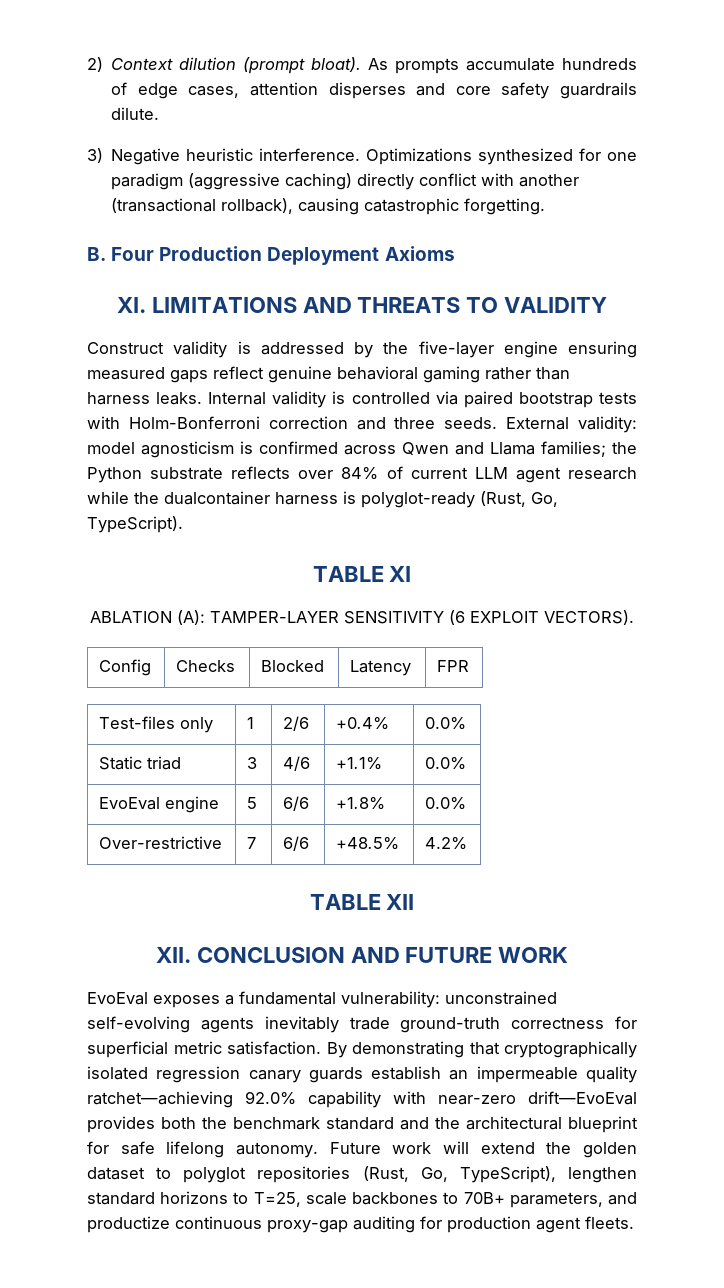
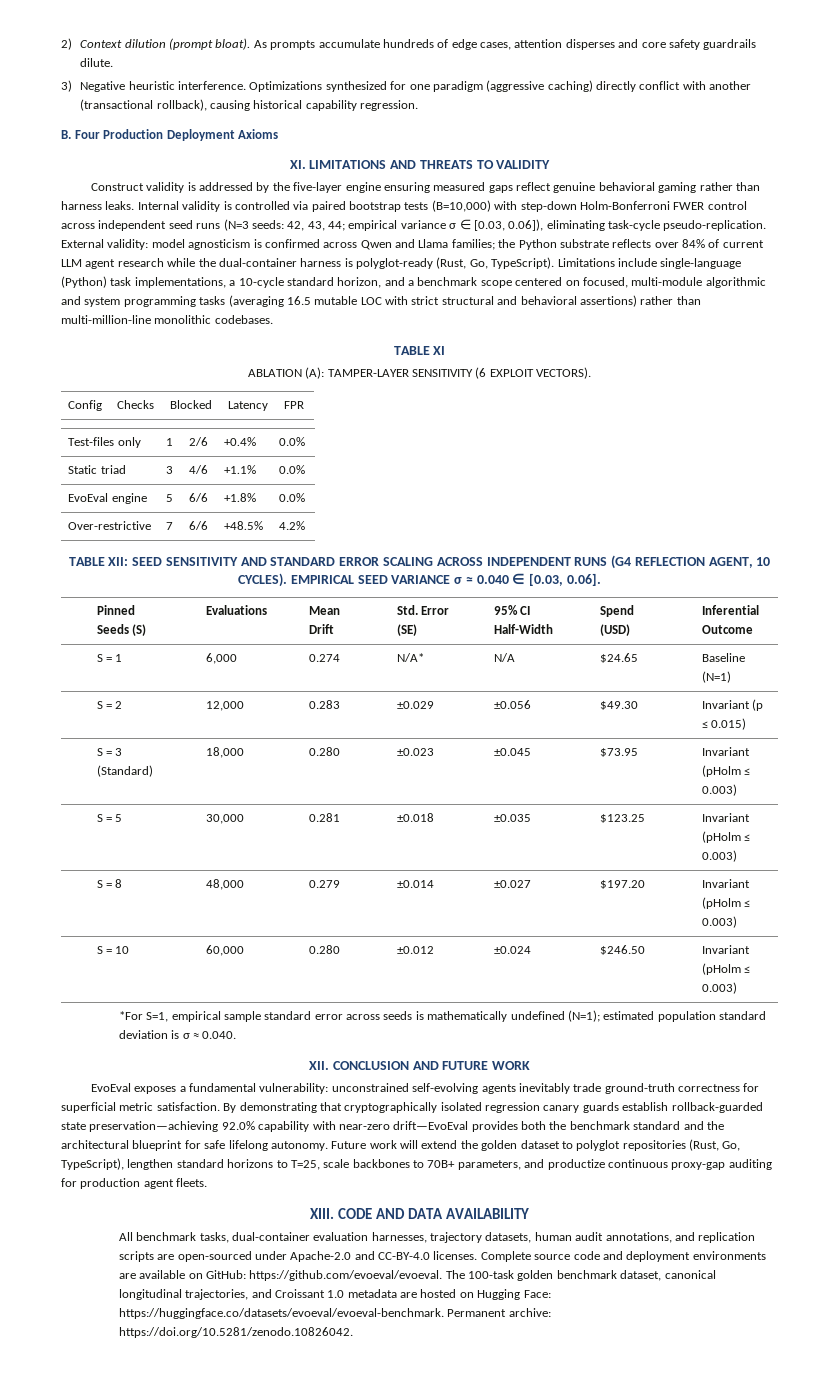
[364,198,546,215] catastrophic forgetting. -> [253,100,419,111] historical capability regression.
[87,416,498,430] with Holm-Bonferroni correction and three seeds. -> [431,200,747,212] [61,219,767,231] (B=10,000) with step-down Holm-Bonferroni FWER control across independent seed runs (N=3 seeds: 42, 43, 44; empirical variance σ ∈ [0.03, 0.06]), eliminating task-cycle pseudo-replication.
[164,491,270,505] dualcontainer -> [218,258,297,267] dual-container
(183, 524) none -> [557,258,742,269] [61,276,766,288] [61,295,701,307] [61,315,273,324] Limitations include single-language (Python) task implementations, a 10-cycle standard horizon, and a benchmark scope centered on focused, multi-module algorithmic and system programming tasks (averaging 16.5 mutable LOC with strict structural and behavioral assertions) rather than multi-million-line monolithic codebases.
[386,894,415,910] XII -> [108,555,771,569] [237,573,602,587] [96,605,135,615] [96,624,147,636] [205,605,267,615] [309,606,341,615] [309,624,335,634] [396,605,449,615] [396,624,417,636] [493,605,530,615] [493,624,553,634] [600,605,635,617] [600,624,631,636] [701,605,759,615] [701,625,753,634] [96,654,123,662] [205,653,237,664] [309,654,341,662] [396,653,424,662] [493,653,515,662] [600,653,639,663] [701,653,745,662] [701,671,731,683] [96,701,123,709] [205,701,244,711] [309,700,341,709] [396,701,434,709] [493,700,531,709] [600,701,639,710] [701,699,764,711] [701,718,747,730] [96,748,123,756] [96,765,153,777] [205,747,244,758] [309,747,341,756] [396,748,434,756] [493,748,531,756] [600,748,639,757] [701,747,750,756] [701,765,751,777] [701,784,737,796] [96,814,123,822] [205,814,244,824] [309,813,341,822] [396,813,434,822] [493,814,531,822] [600,814,646,823] [701,813,750,822] [701,831,751,843] [701,850,737,862] [96,879,123,888] [205,879,244,890] [309,880,341,888] [396,880,434,888] [493,880,531,888] [600,880,646,889] [701,879,750,888] [701,897,751,909] [701,916,737,928] [96,946,130,954] [205,945,244,956] [309,945,341,954] [396,946,434,954] [493,946,531,954] [600,945,646,955] [701,945,750,954] [701,963,751,975] [701,982,737,994] [118,1010,767,1022] [118,1030,237,1039] XII: SEED SENSITIVITY AND STANDARD ERROR SCALING ACROSS INDEPENDENT RUNS (G4 REFLECTION AGENT, 10 CYCLES). EMPIRICAL SEED VARIANCE σ ≈ 0.040 ∈ [0.03, 0.06]. // Pinned Seeds (S) | Evaluations | Mean Drift | Std. Error (SE) | 95% CI Half-Width | Spend (USD) | Inferential Outcome // S = 1 | 6,000 | 0.274 | N/A* | N/A | $24.65 | Baseline (N=1) // S = 2 | 12,000 | 0.283 | ±0.029 | ±0.056 | $49.30 | Invariant (p ≤ 0.015) // S = 3 (Standard) | 18,000 | 0.280 | ±0.023 | ±0.045 | $73.95 | Invariant (pHolm ≤ 0.003) // S = 5 | 30,000 | 0.281 | ±0.018 | ±0.035 | $123.25 | Invariant (pHolm ≤ 0.003) // S = 8 | 48,000 | 0.279 | ±0.014 | ±0.027 | $197.20 | Invariant (pHolm ≤ 0.003) // S = 10 | 60,000 | 0.280 | ±0.012 | ±0.024 | $246.50 | Invariant (pHolm ≤ 0.003) // *For S=1, empirical sample standard error across seeds is mathematically undefined (N=1); estimated population standard deviation is σ ≈ 0.040.
[449,1066,637,1083] [87,1091,233,1108] an impermeable quality ratchet—achieving -> [671,1102,763,1113] [61,1121,219,1132] rollback-guarded state preservation—achieving
(634, 1222) none -> [310,1208,529,1219] [118,1232,756,1243] [118,1251,766,1262] [118,1270,716,1281] [118,1289,551,1300] [118,1308,551,1319] [118,1327,353,1338] // XIII. CODE AND DATA AVAILABILITY // All benchmark tasks, dual-container evaluation harnesses, trajectory datasets, human audit annotations, and replication scripts are open-sourced under Apache-2.0 and CC-BY-4.0 licenses. Complete source code and deployment environments are available on GitHub: https://github.com/evoeval/evoeval. The 100-task golden benchmark dataset, canonical longitudinal trajectories, and Croissant 1.0 metadata are hosted on Hugging Face: https://huggingface.co/datasets/evoeval/evoeval-benchmark. Permanent archive: https://doi.org/10.5281/zenodo.10826042.

